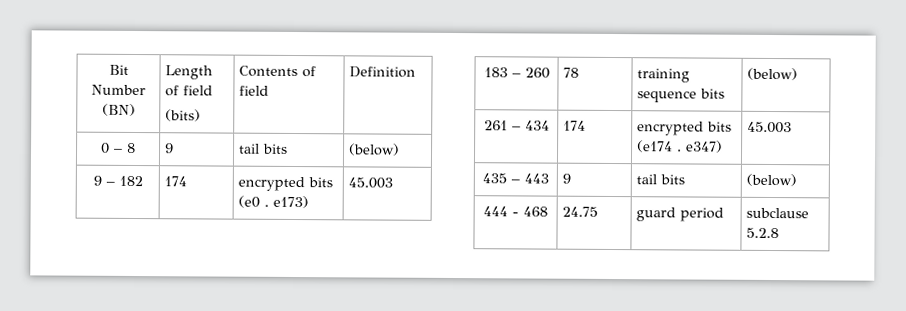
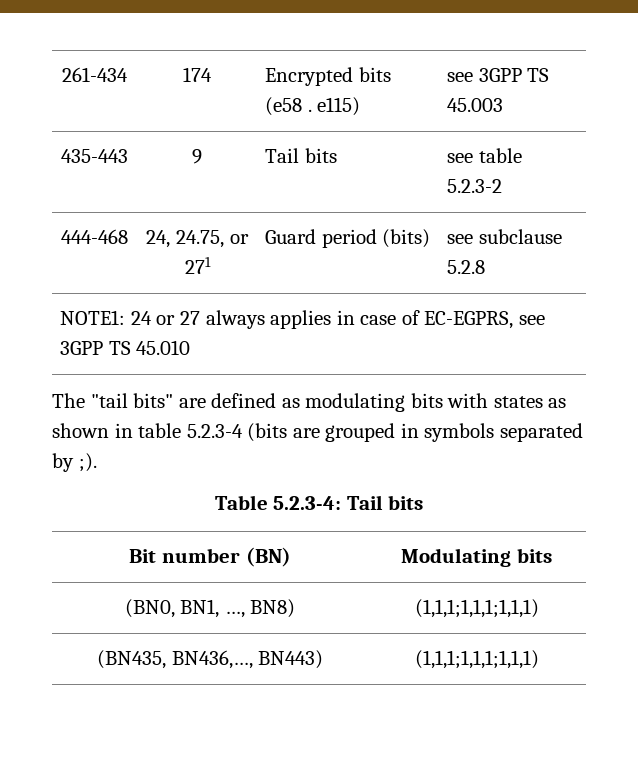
[108,64,129,75] [91,84,146,96] [101,103,136,117] [164,65,213,80] [164,85,213,97] [164,109,201,122] [238,65,316,78] [238,85,269,96] [348,66,416,78] [101,142,136,154] [164,143,174,154] [238,143,288,154] [347,143,400,156] [92,175,143,187] [163,176,187,187] [237,176,333,192] [237,195,309,209] [347,177,393,189] [483,67,550,79] [562,67,579,78] [636,68,690,83] [636,88,725,103] [746,67,798,81] [483,120,550,131] [562,120,586,131] [636,121,732,136] [636,140,723,153] [746,121,792,134] [482,173,549,184] [561,173,571,184] [635,174,685,185] [745,173,797,187] [483,206,548,217] [561,206,598,217] [635,207,724,222] [745,207,809,219] [745,227,779,239] Bit Number (BN) | Length of field // (bits) | Contents of field | Definition // 0 – 8 | 9 | tail bits | (below) // 9 – 182 | 174 | encrypted bits (e0 . e173) | 45.003 // 183 – 260 | 78 | training sequence bits | (below) // 261 – 434 | 174 | encrypted bits (e174 . e347) | 45.003 // 435 – 443 | 9 | tail bits | (below) // 444 - 468 | 24.75 | guard period | subclause 5.2.8 -> [62,67,128,82] [183,67,212,82] [265,67,391,86] [265,97,361,116] [447,68,550,82] [447,98,504,112] [61,149,128,163] [192,149,202,164] [265,148,337,163] [447,148,522,163] [447,179,503,193] [61,229,128,244] [146,230,249,248] [184,257,211,274] [265,229,431,248] [447,229,562,244] [447,260,486,274] [60,310,545,329] [60,340,191,355] [52,393,567,412] [52,423,583,442] [52,453,97,472] [214,495,424,510] [129,547,291,567] [401,548,552,567] [124,599,296,618] [414,599,539,618] [96,650,324,669] [414,650,539,669] 261-434 | 174 | Encrypted bits (e58 . e115) | see 3GPP TS 45.003 // 435-443 | 9 | Tail bits | see table 5.2.3-2 // 444-468 | 24, 24.75, or 271 | Guard period (bits) | see subclause 5.2.8 // NOTE1: 24 or 27 always applies in case of EC-EGPRS, see 3GPP TS 45.010 // The "tail bits" are defined as modulating bits with states as shown in table 5.2.3-4 (bits are grouped in symbols separated by ;). // Table 5.2.3-4: Tail bits // Bit number (BN) | Modulating bits // (BN0, BN1, …, BN8) | (1,1,1;1,1,1;1,1,1) // (BN435, BN436,…, BN443) | (1,1,1;1,1,1;1,1,1)

